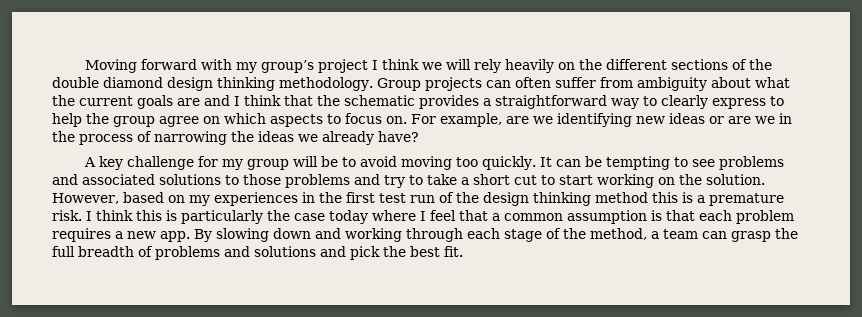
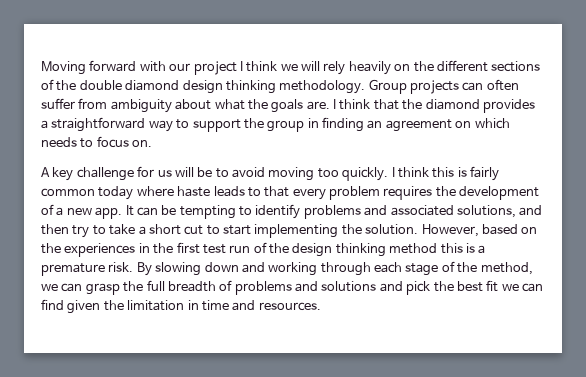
[235,60,314,73] my group’s -> [169,63,191,71] our
[79,95,230,109] current goals are and -> [271,99,330,113] goals are.
[344,95,415,106] schematic -> [425,99,480,110] diamond
[661,95,784,109] [52,113,199,127] clearly express to help the group agree -> [192,117,452,132] support the group in finding an agreement
[270,114,323,127] aspects -> [41,137,77,147] needs
[411,113,792,127] [52,131,419,145] For example, are we identifying new ideas or are we in the process of narrowing the ideas we already have? -> (153, 143) none
[221,159,289,170] my group -> [157,170,172,177] us
(536, 163) none -> [391,166,499,181] [41,186,540,200] [41,204,123,219] I think this is fairly common today where haste leads to that every problem requires the development of a new app.
[691,159,715,167] see -> [255,204,301,219] identify
[159,174,380,188] solutions to those problems and -> [456,205,543,218] [41,224,69,235] solutions, and then
[597,174,675,188] working on -> [254,224,339,238] implementing
[188,195,210,206] my -> [41,243,61,254] the
[86,210,794,224] [52,228,190,242] I think this is particularly the case today where I feel that a common assumption is that each problem requires a new app. -> (134, 267) none
[651,229,698,239] a team -> [41,284,58,291] we
[444,246,463,257] fit. -> [486,280,543,292] [41,299,321,314] fit we can find given the limitation in time and resources.

